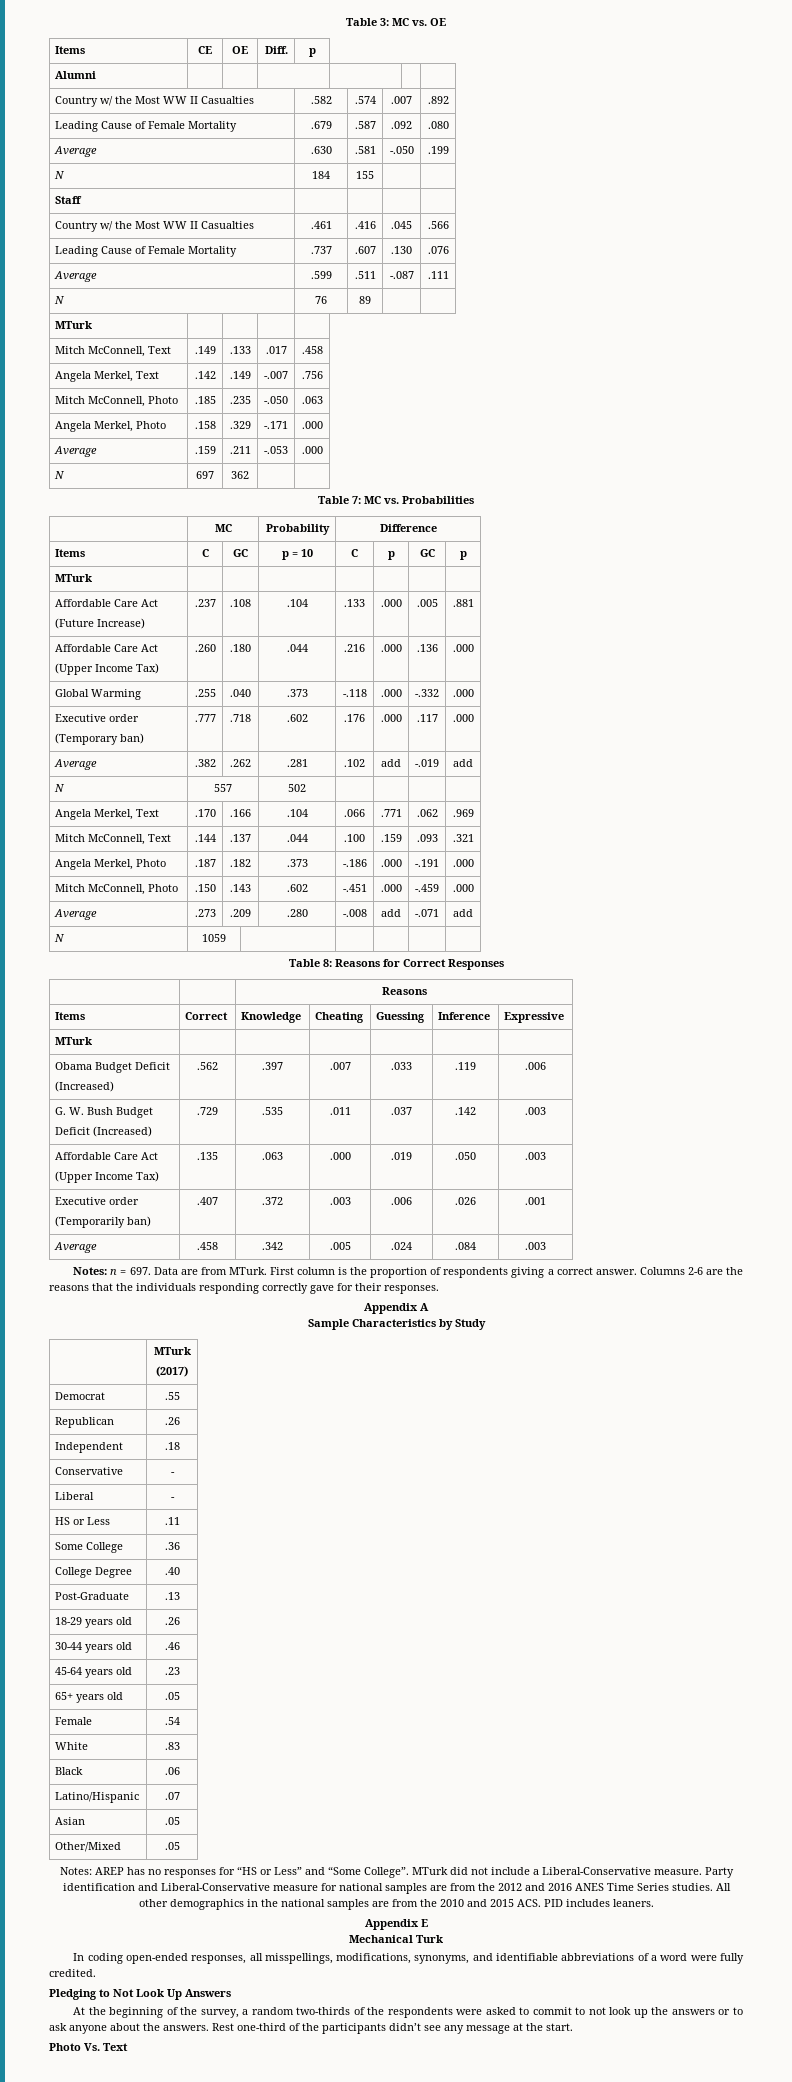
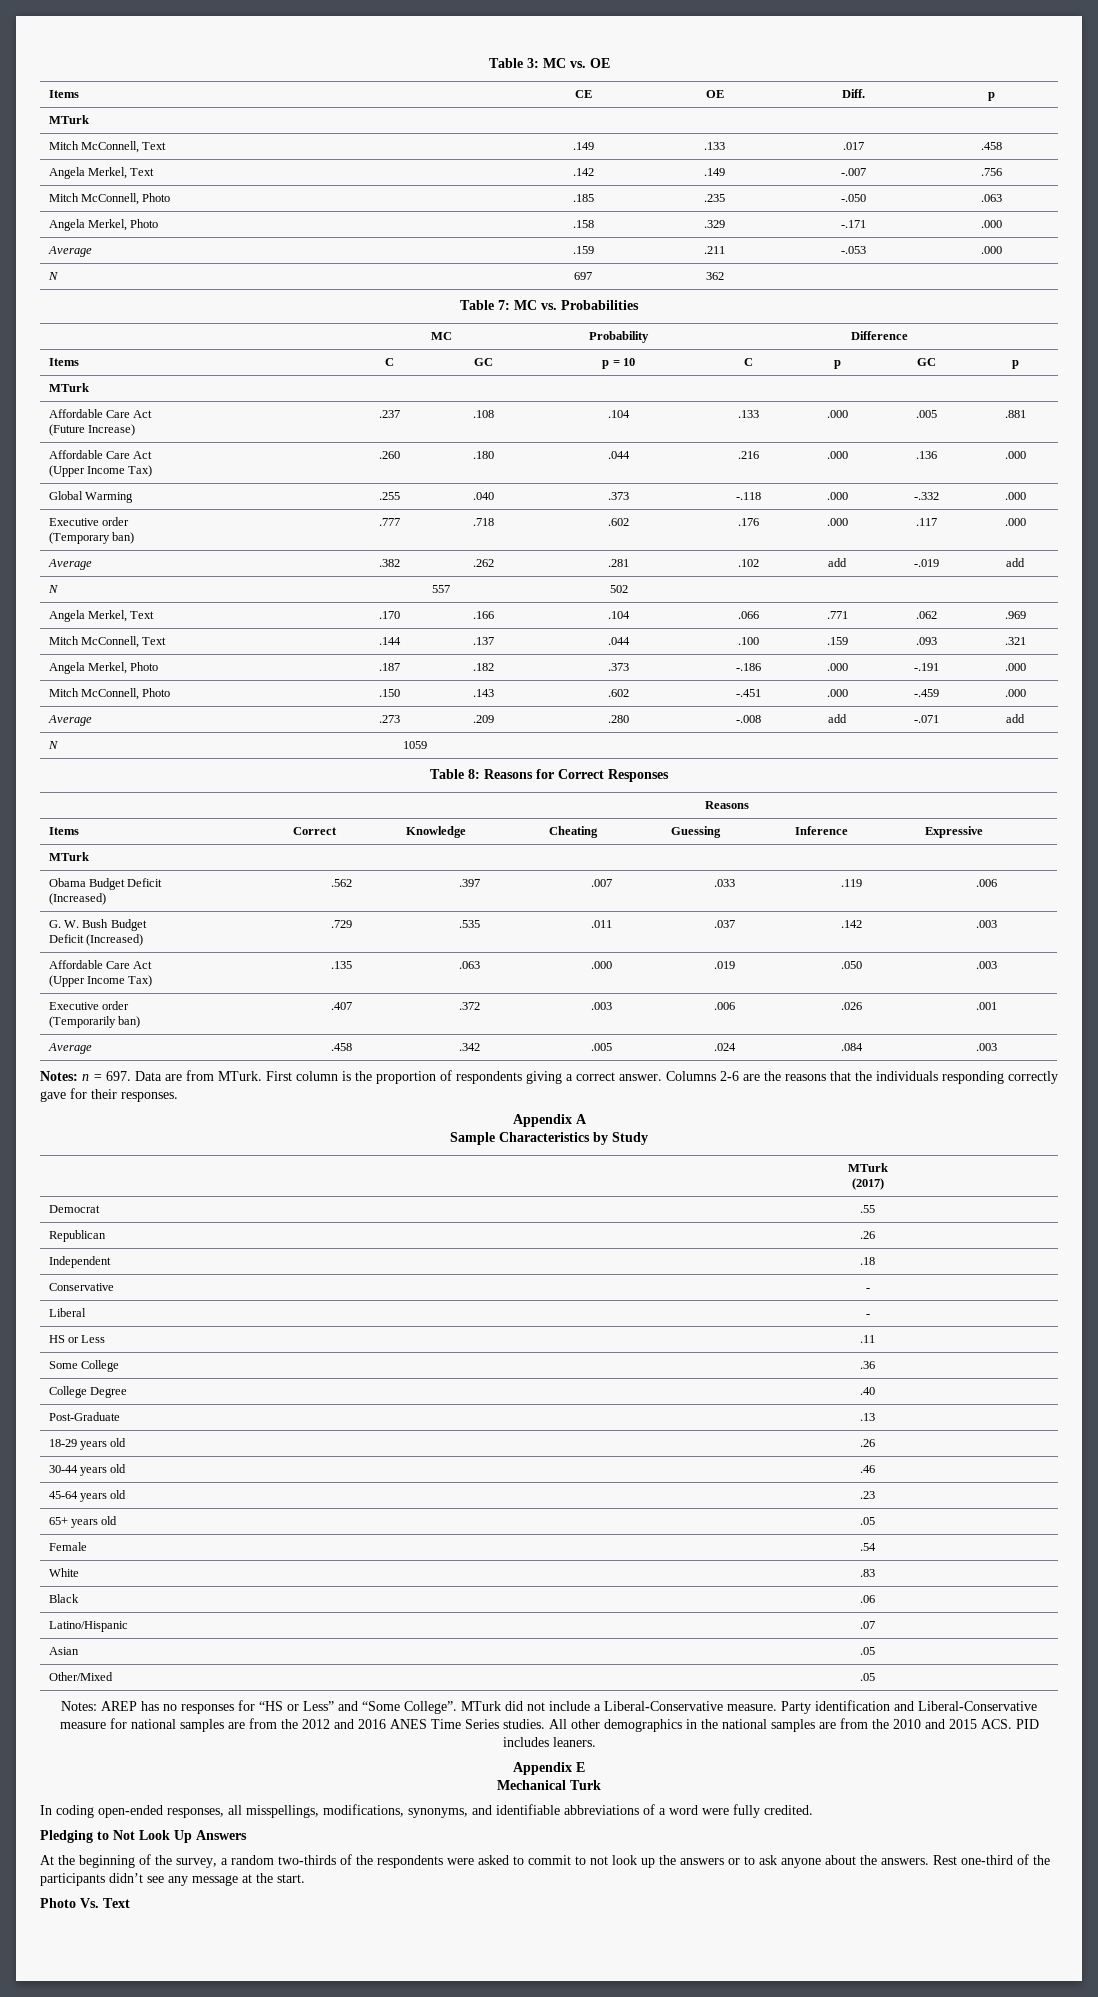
[55,71,97,79] [55,96,255,107] [310,96,332,104] [354,96,376,104] [391,96,412,104] [427,96,449,104] [55,121,238,132] [310,121,332,129] [354,121,376,129] [391,121,412,129] [427,121,449,129] [54,146,98,157] [310,146,332,154] [354,146,376,154] [389,146,414,154] [427,146,449,154] [54,171,66,179] [312,171,330,179] [356,171,374,179] [55,196,83,204] [55,221,255,232] [310,221,332,229] [354,221,376,229] [391,221,412,229] [427,221,449,229] [55,246,238,257] [310,246,332,254] [354,246,376,254] [391,246,412,254] [427,246,449,254] [54,271,98,282] [310,271,332,279] [354,271,376,279] [389,271,414,279] [427,271,449,279] [54,296,66,304] [315,296,327,304] [359,296,371,304] // Alumni | | | | | | // Country w/ the Most WW II Casualties | .582 | .574 | .007 | .892 // Leading Cause of Female Mortality | .679 | .587 | .092 | .080 // Average | .630 | .581 | -.050 | .199 // N | 184 | 155 | | // Staff | | | | // Country w/ the Most WW II Casualties | .461 | .416 | .045 | .566 // Leading Cause of Female Mortality | .737 | .607 | .130 | .076 // Average | .599 | .511 | -.087 | .111 // N | 76 | 89 | | -> (995, 96) none

